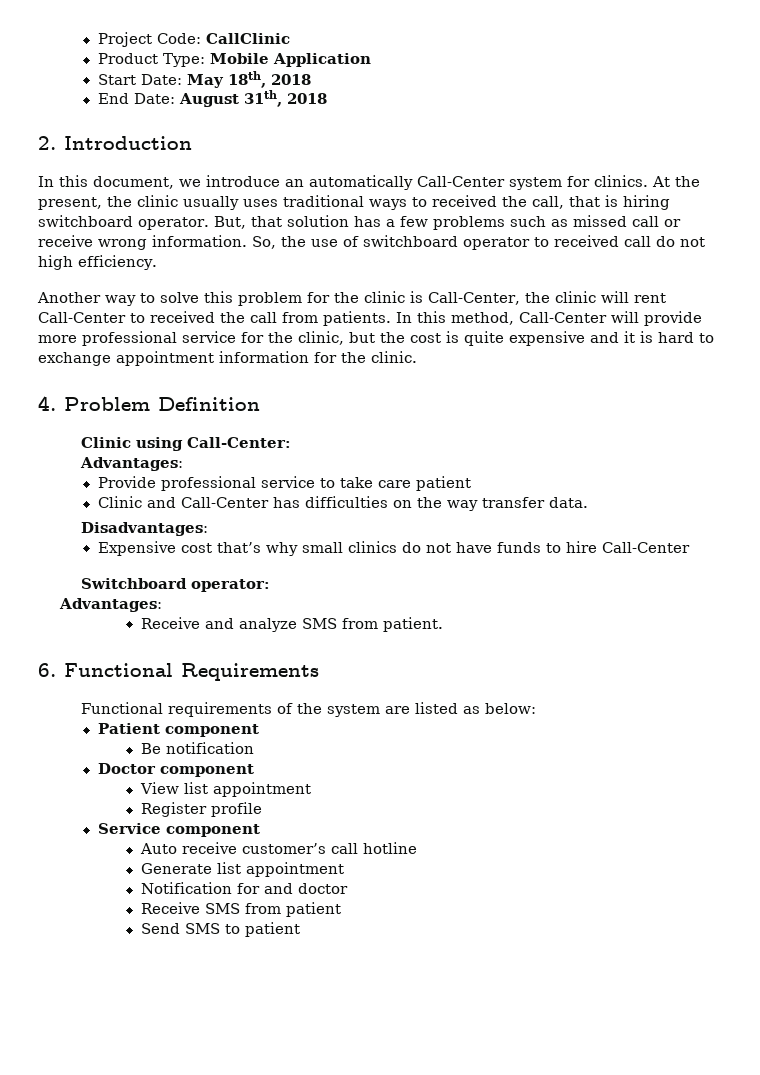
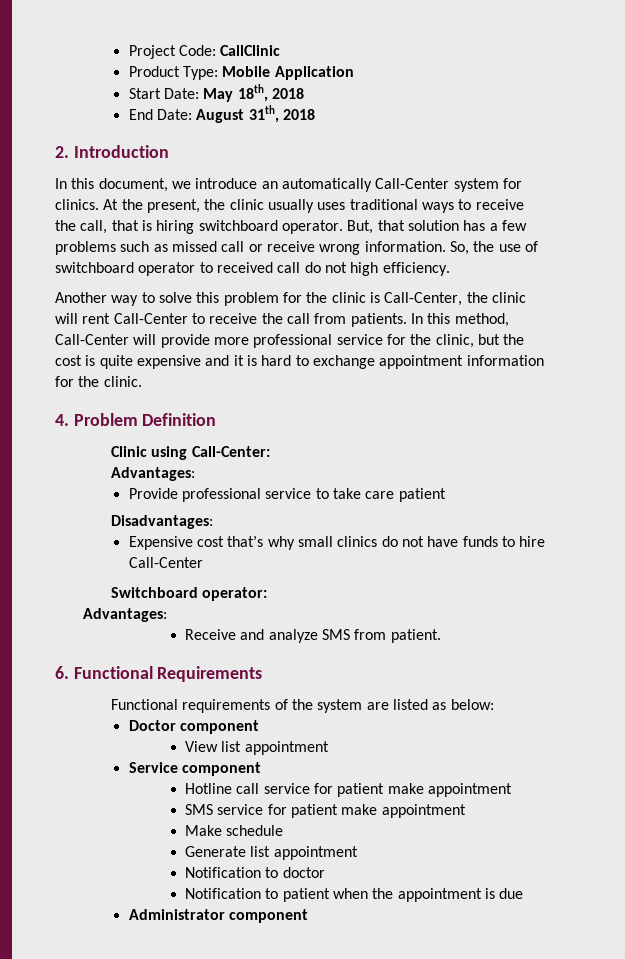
[432,195,497,207] received -> [475,199,524,210] receive
[150,311,215,323] received -> [209,313,258,324] receive
[97,496,588,511] // Clinic and Call-Center has difficulties on the way transfer data. -> (446, 495) none
[97,723,259,737] [140,742,254,754] // Patient component // Be notification -> (494, 704) none
[140,802,262,817] // Register profile -> (329, 748) none
[139,842,417,854] Auto receive customer’s call hotline -> [184,783,512,797] [184,804,466,818] [184,825,284,836] Hotline call service for patient make appointment // SMS service for patient make appointment // Make schedule
[236,883,293,894] for and -> [265,867,279,878] to
[140,902,341,917] [140,922,300,937] Receive SMS from patient // Send SMS to patient -> [184,888,524,902] [128,909,309,923] Notification to patient when the appointment is due // Administrator component

